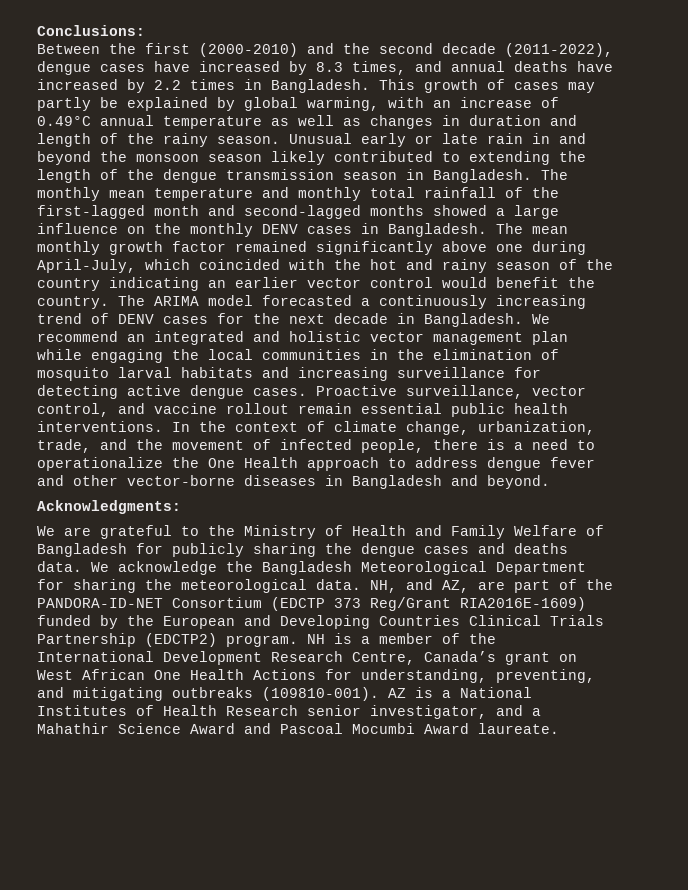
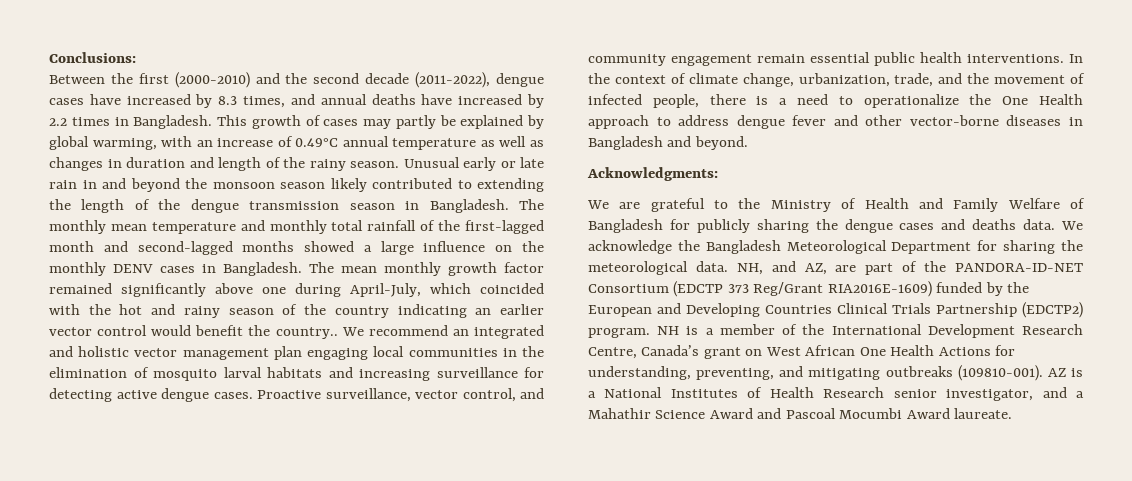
[37,295,586,309] [37,313,523,327] country. The ARIMA model forecasted a continuously increasing trend of DENV cases for the next decade in Bangladesh. -> [275,327,338,339] country..
[37,349,199,363] while engaging the -> [307,348,369,360] engaging
[154,403,289,414] vaccine rollout -> [588,54,752,66] community engagement

